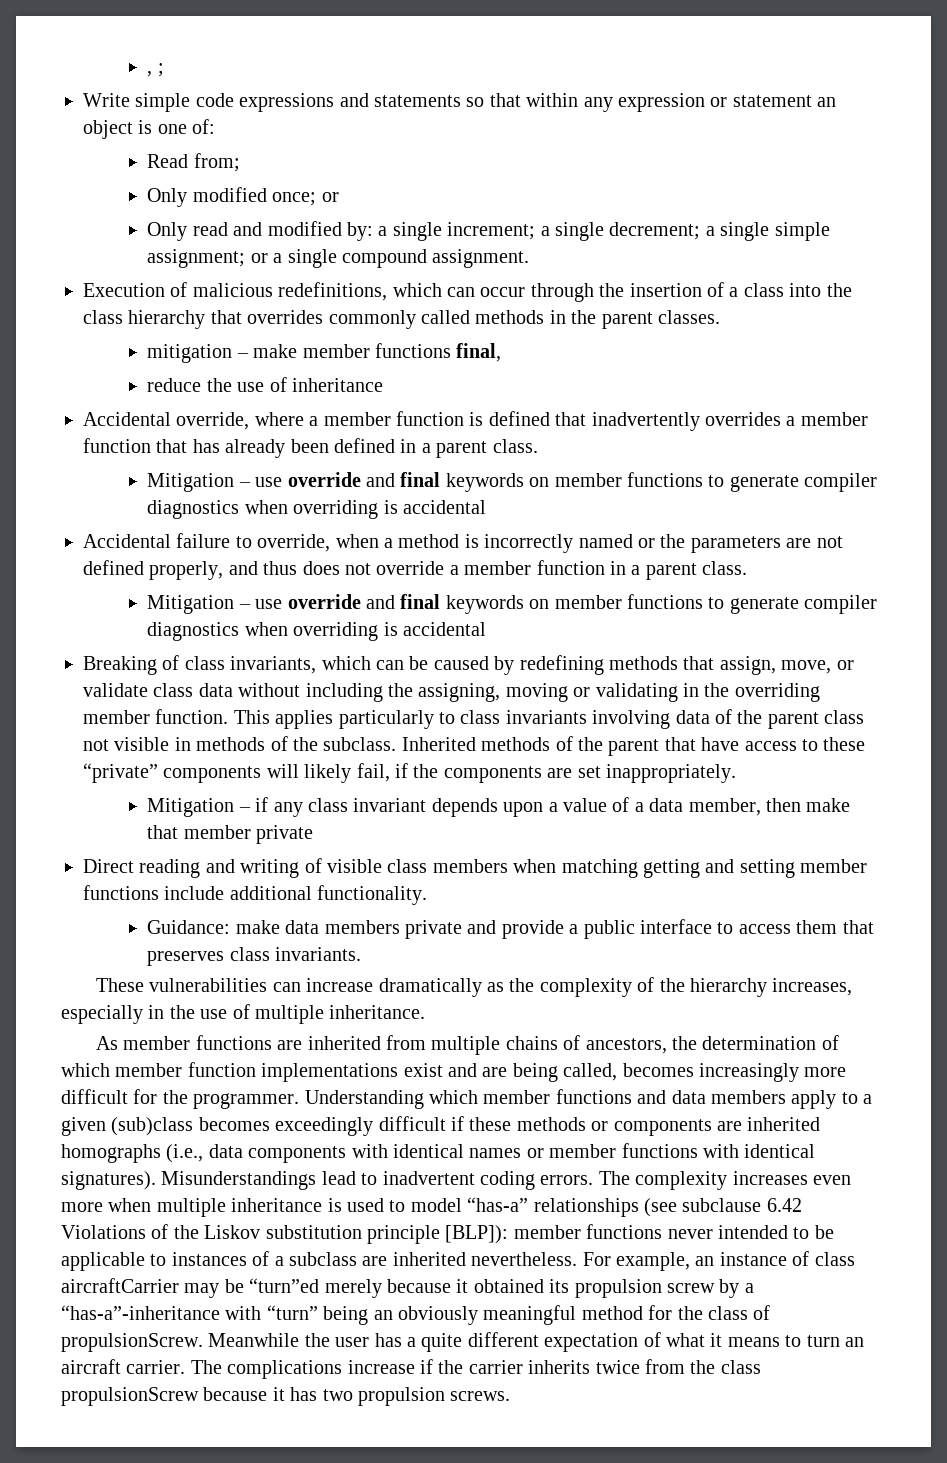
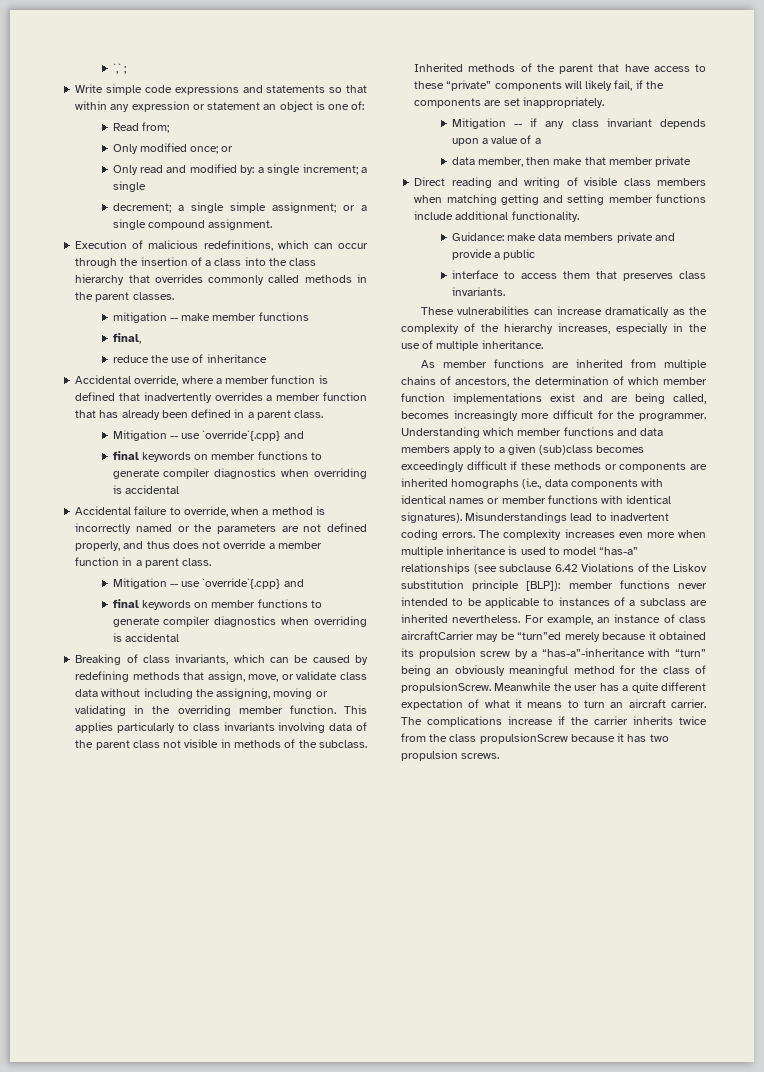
[147,71,153,77] , -> [112,63,121,74] `,`
(605, 231) none -> (146, 186) //
[236,353,249,358] – -> [169,318,178,321] --
(452, 350) none -> (309, 316) //
[238,472,396,487] – use override and -> [169,430,304,441] -- use `override`{.cpp} and //
[238,594,396,609] – use override and -> [169,578,304,589] -- use `override`{.cpp} and //
[238,807,251,812] – -> [513,124,522,127] --
(644, 807) none -> (541, 141) //
(635, 929) none -> (536, 254) //

